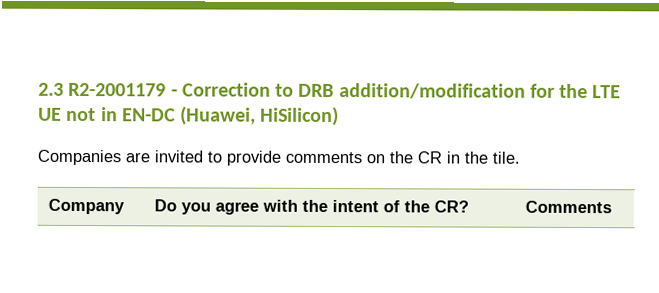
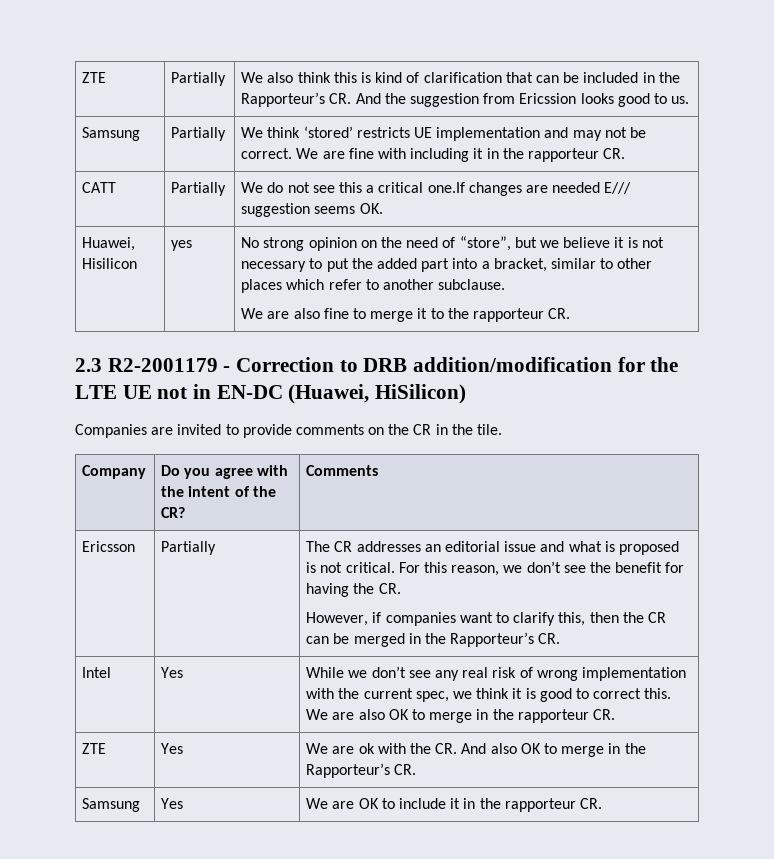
(38, 89) none -> [82,72,107,83] [171,72,227,86] [241,72,680,83] [241,92,690,107] [82,127,141,141] [171,127,227,141] [241,126,646,141] [241,148,626,162] [82,182,117,193] [171,182,227,196] [241,182,632,196] [241,203,383,217] [82,237,136,251] [82,258,138,269] [171,240,193,251] [241,236,664,251] [241,258,653,272] [241,279,506,293] [241,308,571,322] ZTE | Partially | We also think this is kind of clarification that can be included in the Rapporteur’s CR. And the suggestion from Ericssion looks good to us. // Samsung | Partially | We think ‘stored’ restricts UE implementation and may not be correct. We are fine with including it in the rapporteur CR. // CATT | Partially | We do not see this a critical one.If changes are needed E/// suggestion seems OK. // Huawei, Hisilicon | yes | No strong opinion on the need of “store”, but we believe it is not necessary to put the added part into a bracket, similar to other places which refer to another subclause. // We are also fine to merge it to the rapporteur CR. //
(612, 207) none -> [82,541,136,552] [161,541,217,555] [306,541,679,555] [306,561,685,576] [306,583,401,597] [306,612,666,626] [306,632,561,647] [82,667,112,678] [161,667,184,678] [306,666,686,681] [306,688,672,702] [306,709,615,723] [82,743,107,754] [161,743,184,754] [306,743,646,757] [306,763,417,778] [82,798,141,812] [161,798,184,809] [306,798,602,812] // Ericsson | Partially | The CR addresses an editorial issue and what is proposed is not critical. For this reason, we don’t see the benefit for having the CR. // However, if companies want to clarify this, then the CR can be merged in the Rapporteur’s CR. // Intel | Yes | While we don’t see any real risk of wrong implementation with the current spec, we think it is good to correct this. We are also OK to merge in the rapporteur CR. // ZTE | Yes | We are ok with the CR. And also OK to merge in the Rapporteur’s CR. // Samsung | Yes | We are OK to include it in the rapporteur CR.

